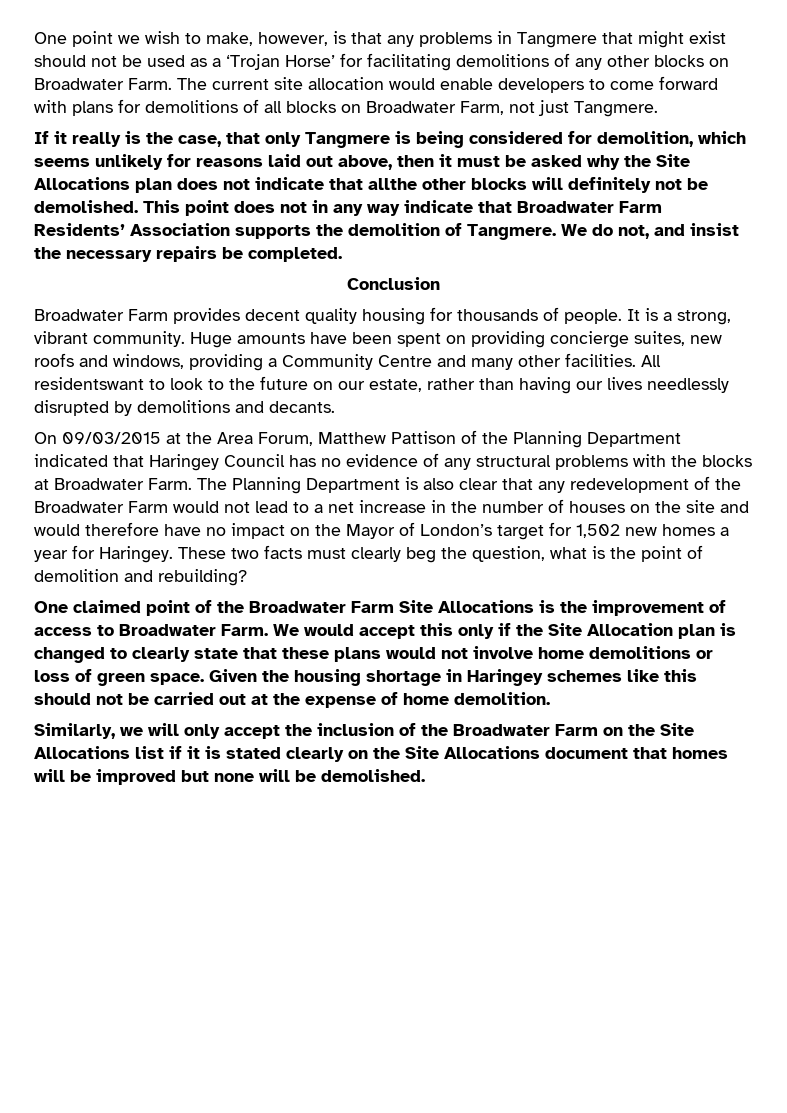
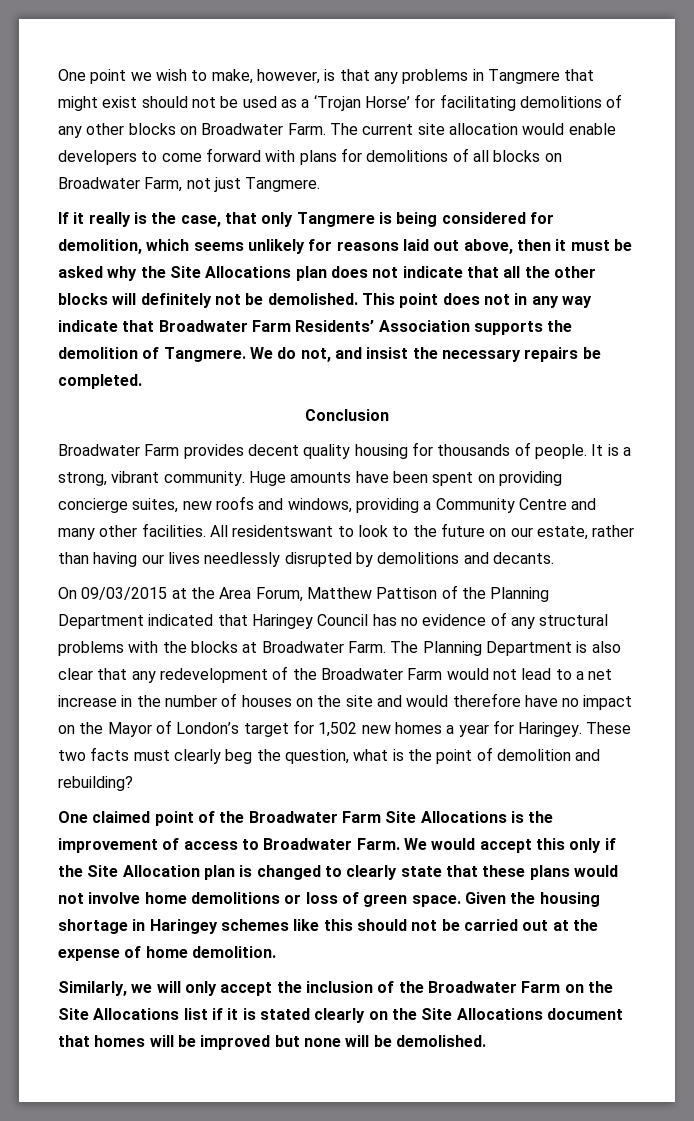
[368,178,417,190] allthe -> [503,266,550,278] all the

